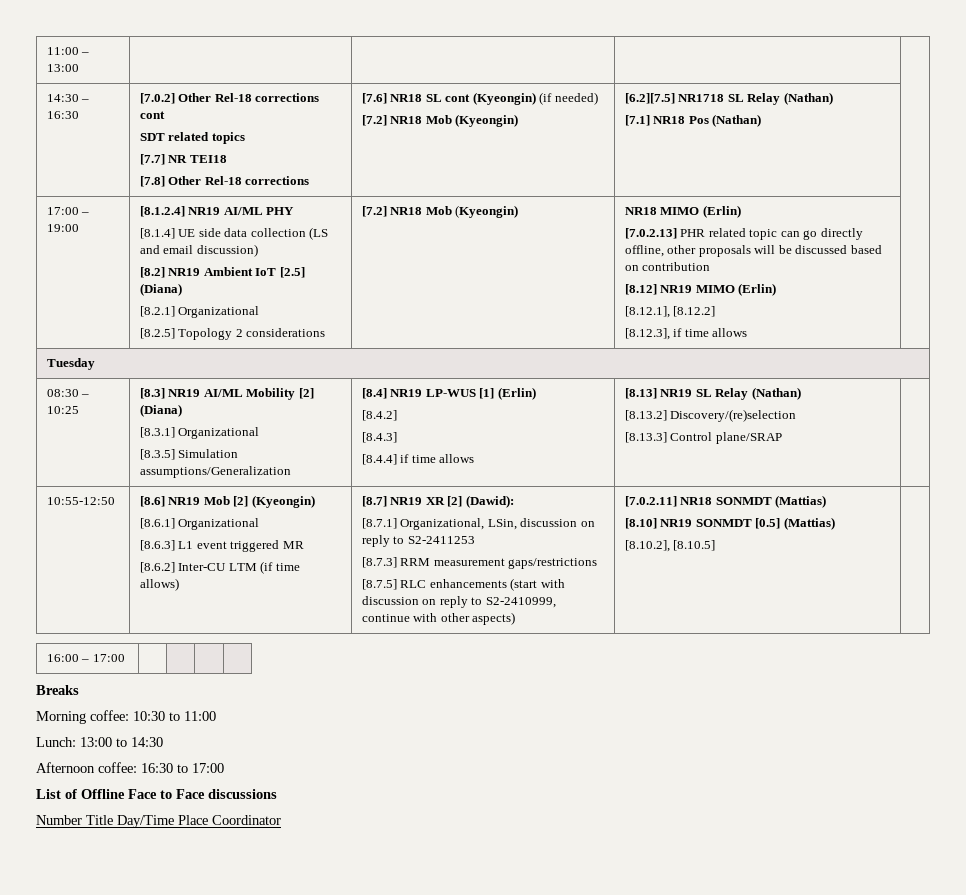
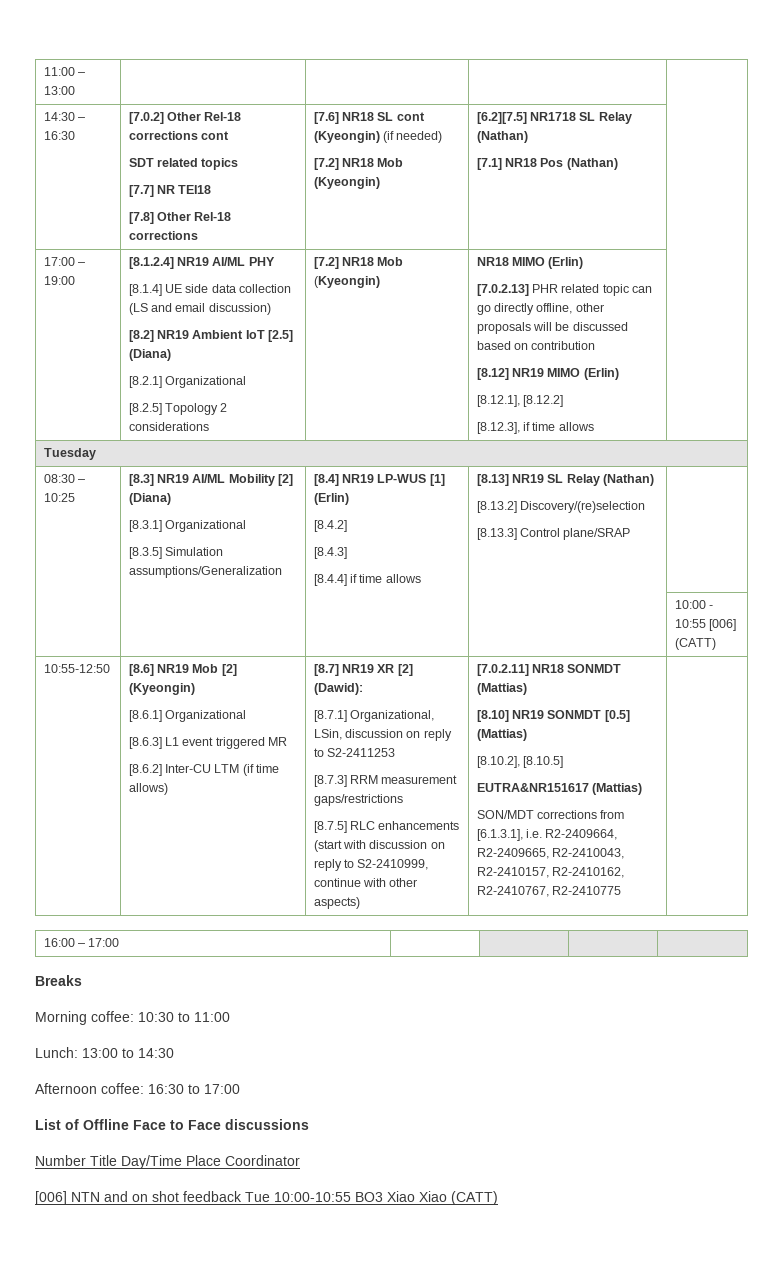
(782, 438) none -> [674,600,713,609] [674,619,736,631] [674,638,716,650] // | | | | 10:00 - 10:55 [006] (CATT)
(716, 545) none -> [476,783,642,795] [476,810,625,819] [476,829,618,841] [476,848,624,859] [476,867,624,878] [476,886,621,897] // EUTRA&NR151617 (Mattias) // SON/MDT corrections from [6.1.3.1], i.e. R2-2409664, R2-2409665, R2-2410043, R2-2410157, R2-2410162, R2-2410767, R2-2410775
(281, 820) none -> [35,1191,498,1205] // [006] NTN and on shot feedback Tue 10:00-10:55 BO3 Xiao Xiao (CATT)

